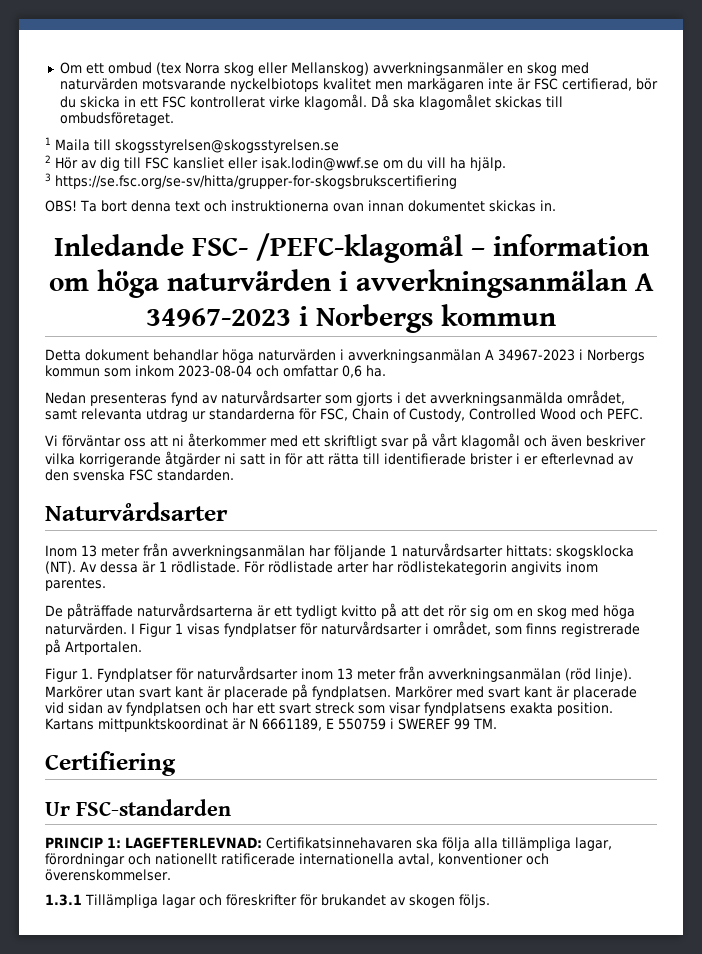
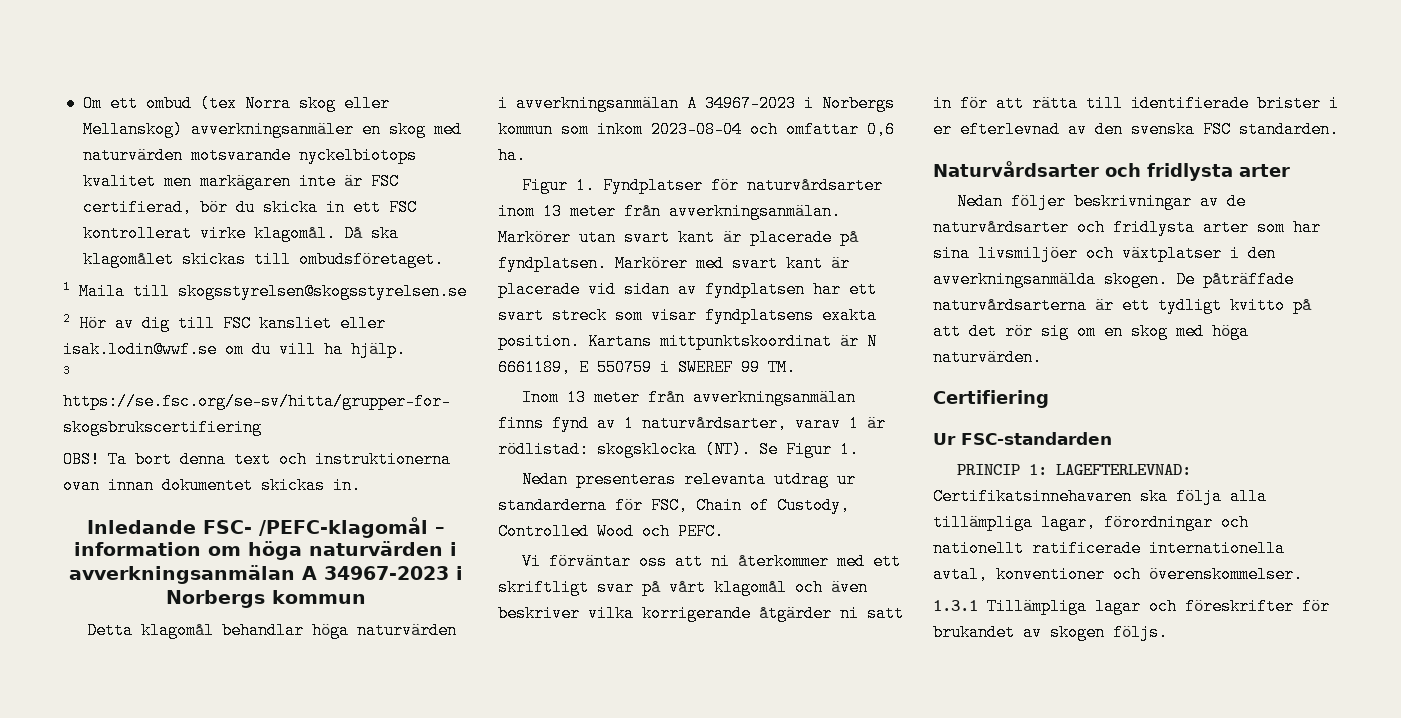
[85,349,149,361] dokument -> [140,622,214,639] klagomål
[45,390,625,406] [45,409,77,420] Nedan presenteras fynd av naturvårdsarter som gjorts i det avverkningsanmälda området, samt -> [521,177,883,194] [498,203,841,220] [498,229,859,246] [498,255,850,272] [498,281,877,298] [498,307,877,324] [498,333,877,350] [498,359,796,376] [521,389,856,406] [498,415,886,432] [498,441,859,458] [521,471,676,488] Figur 1. Fyndplatser för naturvårdsarter inom 13 meter från avverkningsanmälan. Markörer utan svart kant är placerade på fyndplatsen. Markörer med svart kant är placerade vid sidan av fyndplatsen har ett svart streck som visar fyndplatsens exakta position. Kartans mittpunktskoordinat är N 6661189, E 550759 i SWEREF 99 TM. // Inom 13 meter från avverkningsanmälan finns fynd av 1 naturvårdsarter, varav 1 är rödlistad: skogsklocka (NT). Se Figur 1. // Nedan presenteras
[45,543,634,559] [45,561,598,575] [45,578,106,591] // Inom 13 meter från avverkningsanmälan har följande 1 naturvårdsarter hittats: skogsklocka (NT). Av dessa är 1 rödlistade. För rödlistade arter har rödlistekategorin angivits inom parentes. // -> [1105,163,1290,181] [956,193,1246,210] [933,219,1321,236] [933,245,1276,262] [933,271,1168,288] och fridlysta arter // Nedan följer beskrivningar av de naturvårdsarter och fridlysta arter som har sina livsmiljöer och växtplatser i den avverkningsanmälda skogen.
[131,621,640,637] [45,639,142,655] [45,666,632,682] [45,684,637,700] [45,702,613,716] [45,718,497,732] I Figur 1 visas fyndplatser för naturvårdsarter i området, som finns registrerade på Artportalen. // Figur 1. Fyndplatser för naturvårdsarter inom 13 meter från avverkningsanmälan (röd linje). Markörer utan svart kant är placerade på fyndplatsen. Markörer med svart kant är placerade vid sidan av fyndplatsen och har ett svart streck som visar fyndplatsens exakta position. Kartans mittpunktskoordinat är N 6661189, E 550759 i SWEREF 99 TM. -> (1042, 357) none

